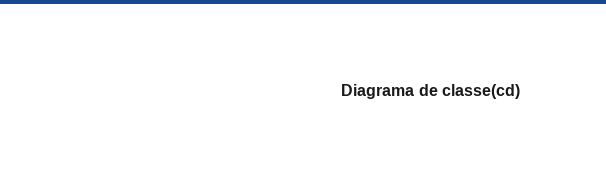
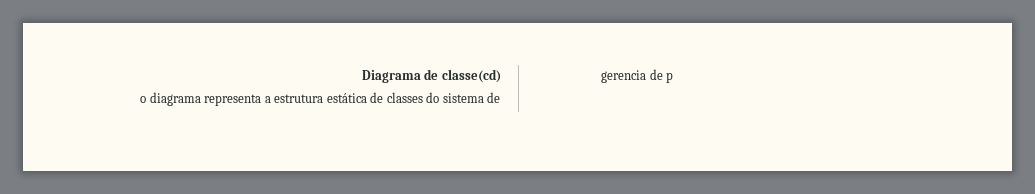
(520, 91) none -> [140,92,501,106] [601,69,674,83] // o diagrama representa a estrutura estática de classes do sistema de gerencia de p

